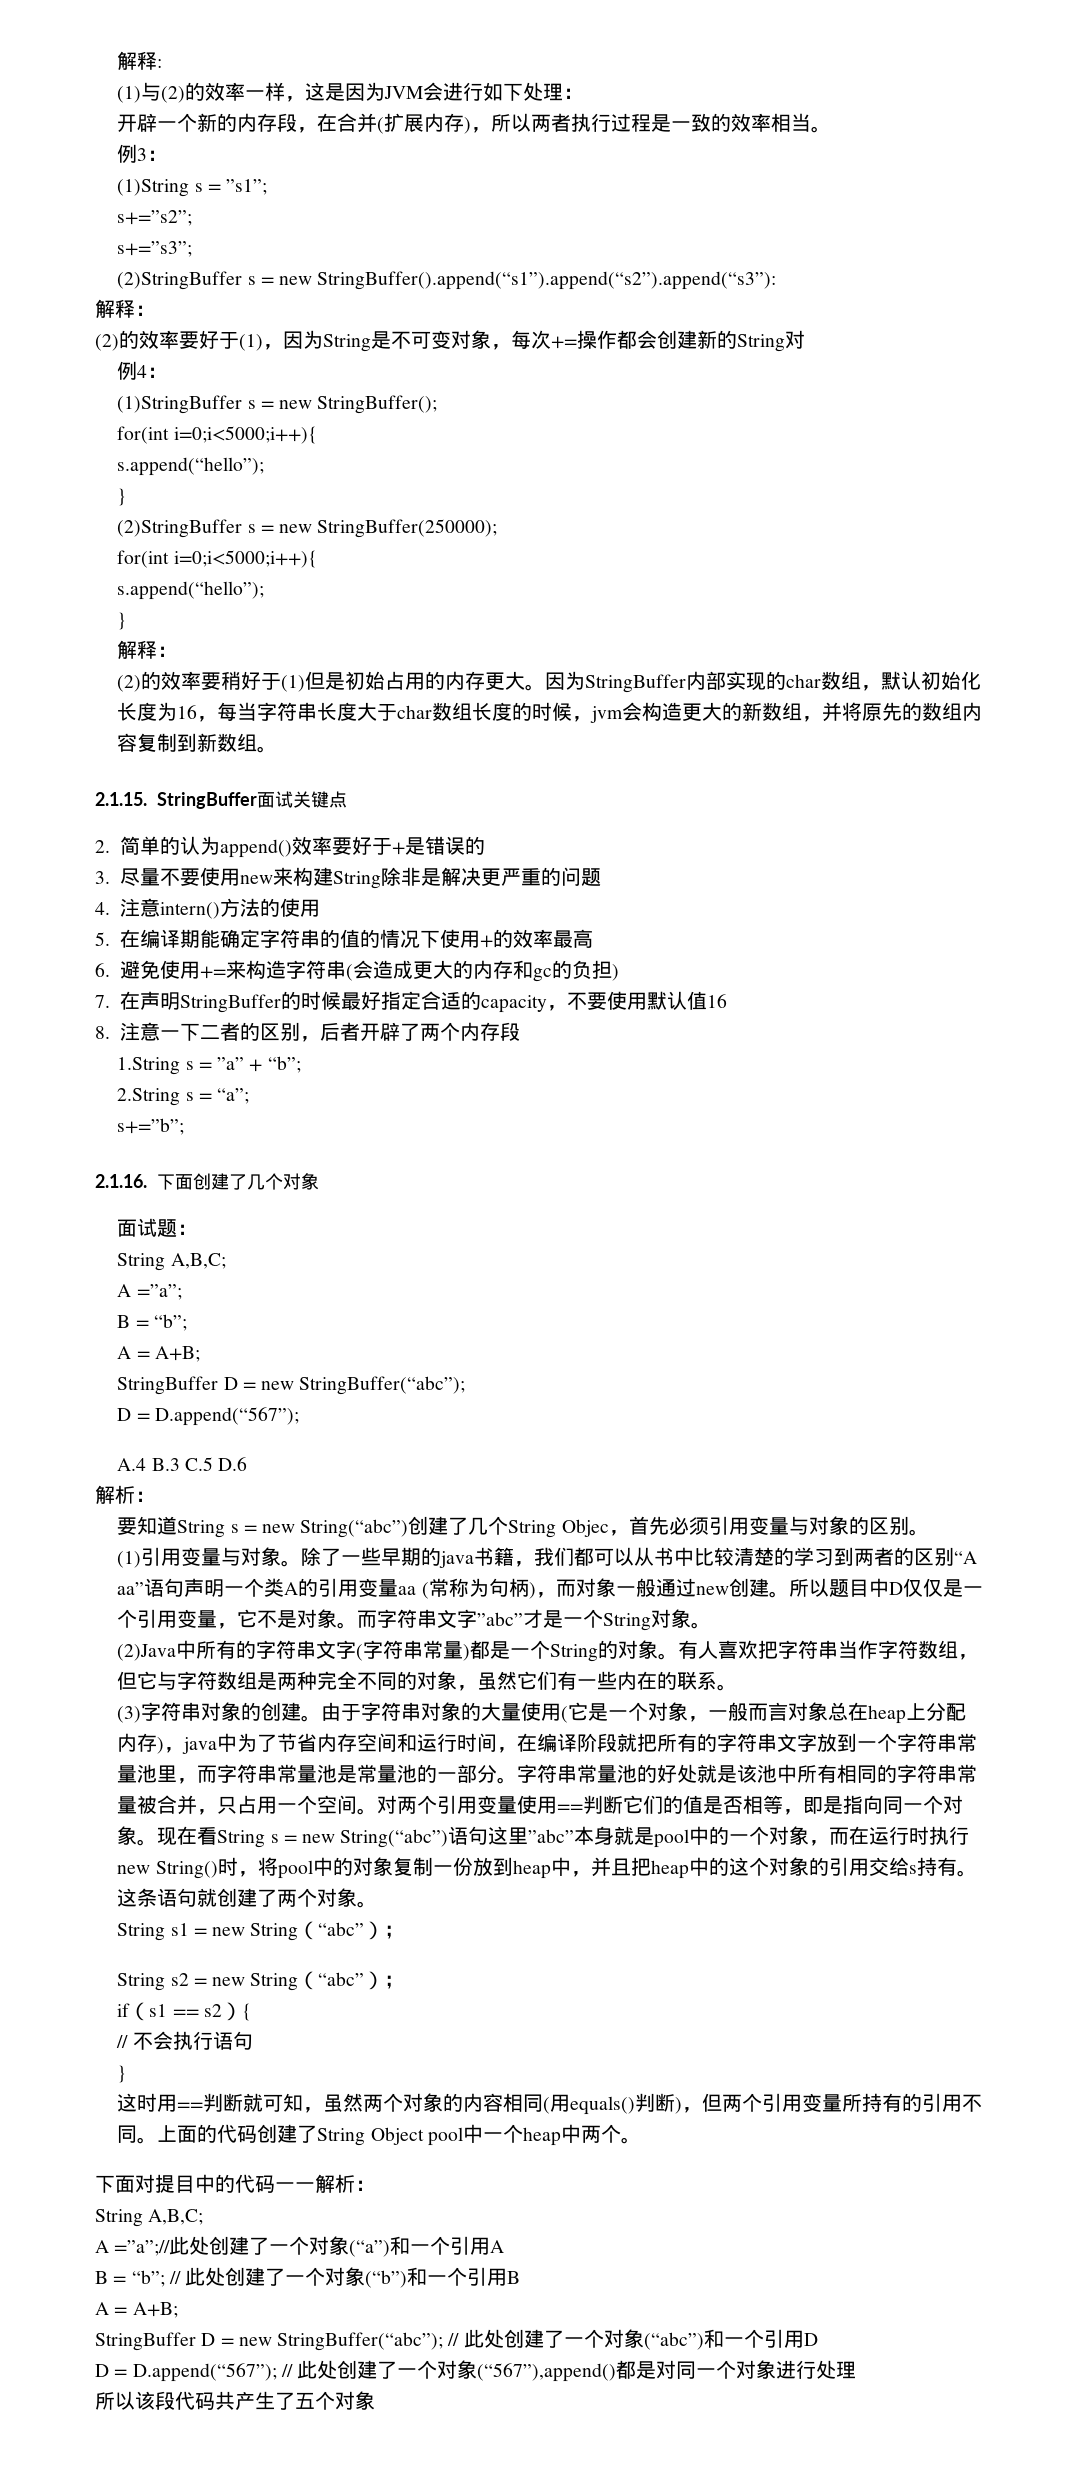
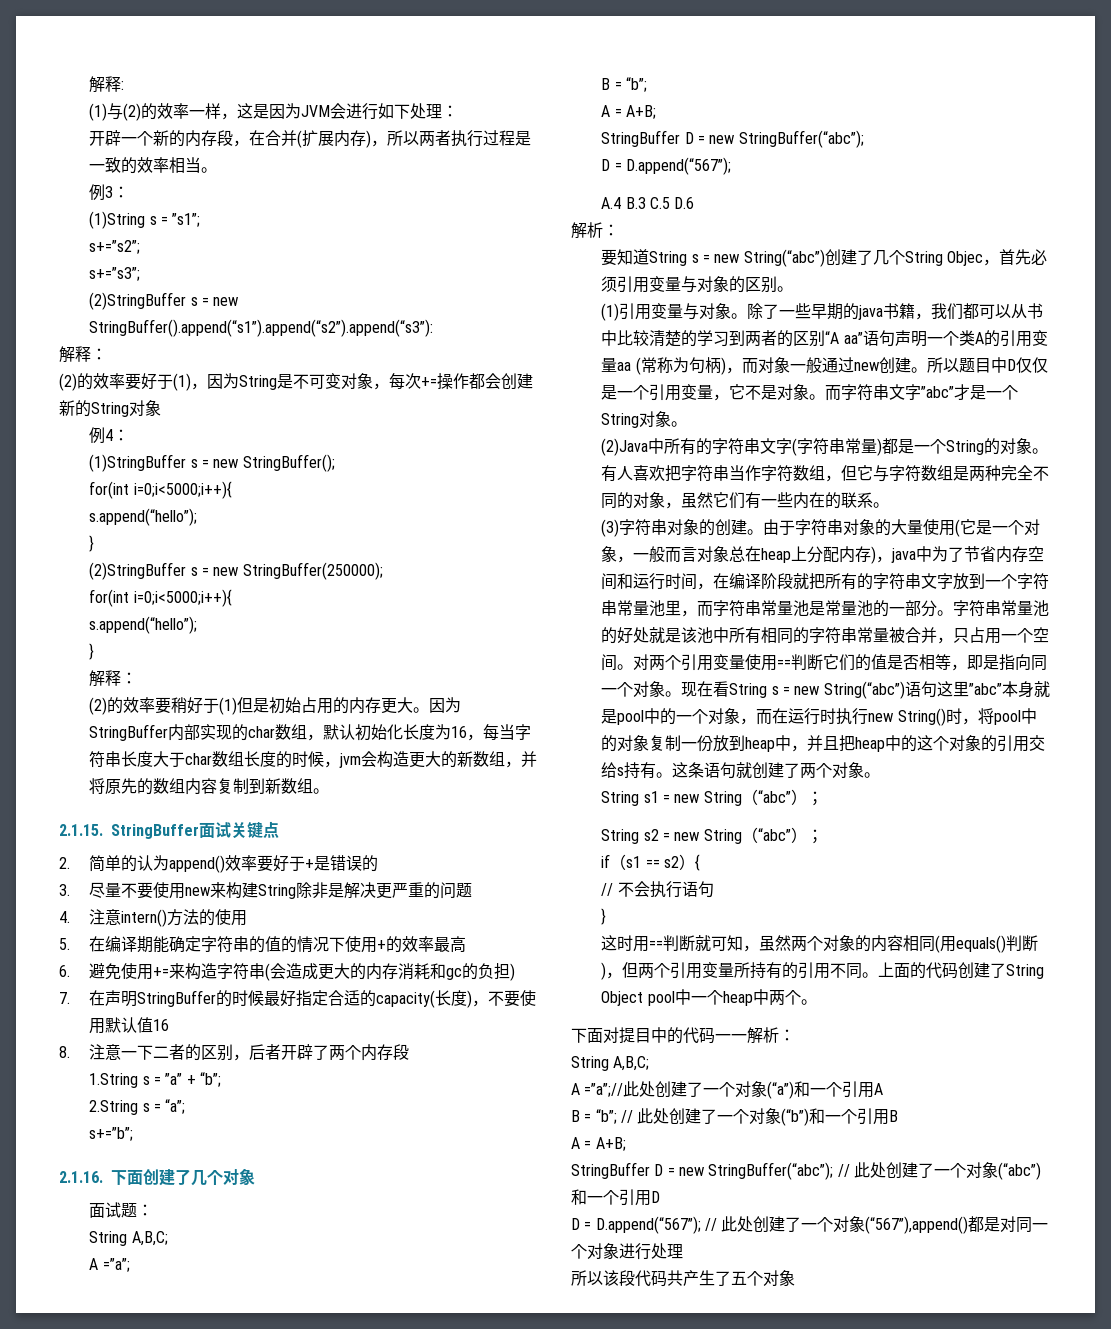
(805, 339) none -> [145,400,161,416] 象
(513, 969) none -> [398,963,431,980] 消耗
[480,995,547,1013] capacity -> [376,990,473,1008] capacity(长度)

